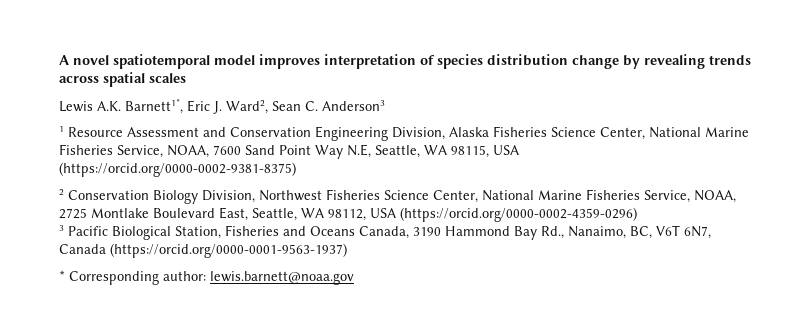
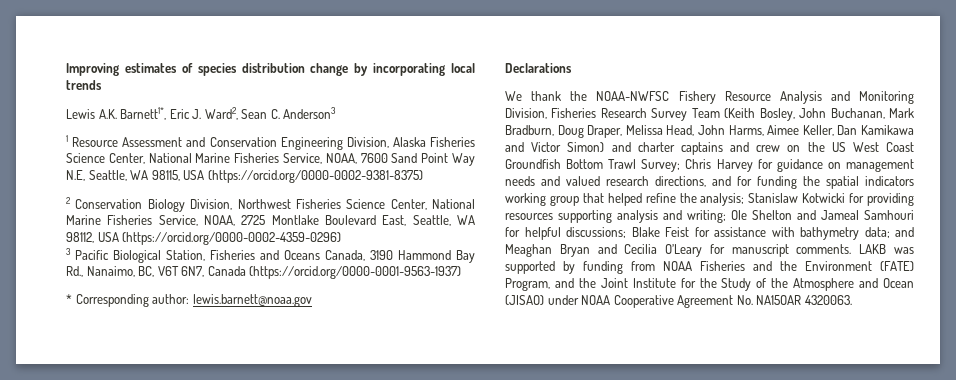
[59,54,416,69] A novel spatiotemporal model improves interpretation -> [66,63,177,76] Improving estimates
[644,54,705,69] revealing -> [373,63,475,76] incorporating local
[59,72,186,87] across spatial scales -> (102, 85) none
(354, 278) none -> [505,63,572,73] [505,91,914,104] [505,108,915,121] [505,125,914,138] [505,142,914,155] [505,159,914,172] [505,176,914,189] [505,193,914,206] [505,210,914,223] [505,227,914,240] [505,244,914,257] [505,261,915,274] [505,278,914,291] [505,295,852,308] // Declarations // We thank the NOAA-NWFSC Fishery Resource Analysis and Monitoring Division, Fisheries Research Survey Team (Keith Bosley, John Buchanan, Mark Bradburn, Doug Draper, Melissa Head, John Harms, Aimee Keller, Dan Kamikawa and Victor Simon) and charter captains and crew on the US West Coast Groundfish Bottom Trawl Survey; Chris Harvey for guidance on management needs and valued research directions, and for funding the spatial indicators working group that helped refine the analysis; Stanislaw Kotwicki for providing resources supporting analysis and writing; Ole Shelton and Jameal Samhouri for helpful discussions; Blake Feist for assistance with bathymetry data; and Meaghan Bryan and Cecilia O’Leary for manuscript comments. LAKB was supported by funding from NOAA Fisheries and the Environment (FATE) Program, and the Joint Institute for the Study of the Atmosphere and Ocean (JISAO) under NOAA Cooperative Agreement No. NA15OAR 4320063.

